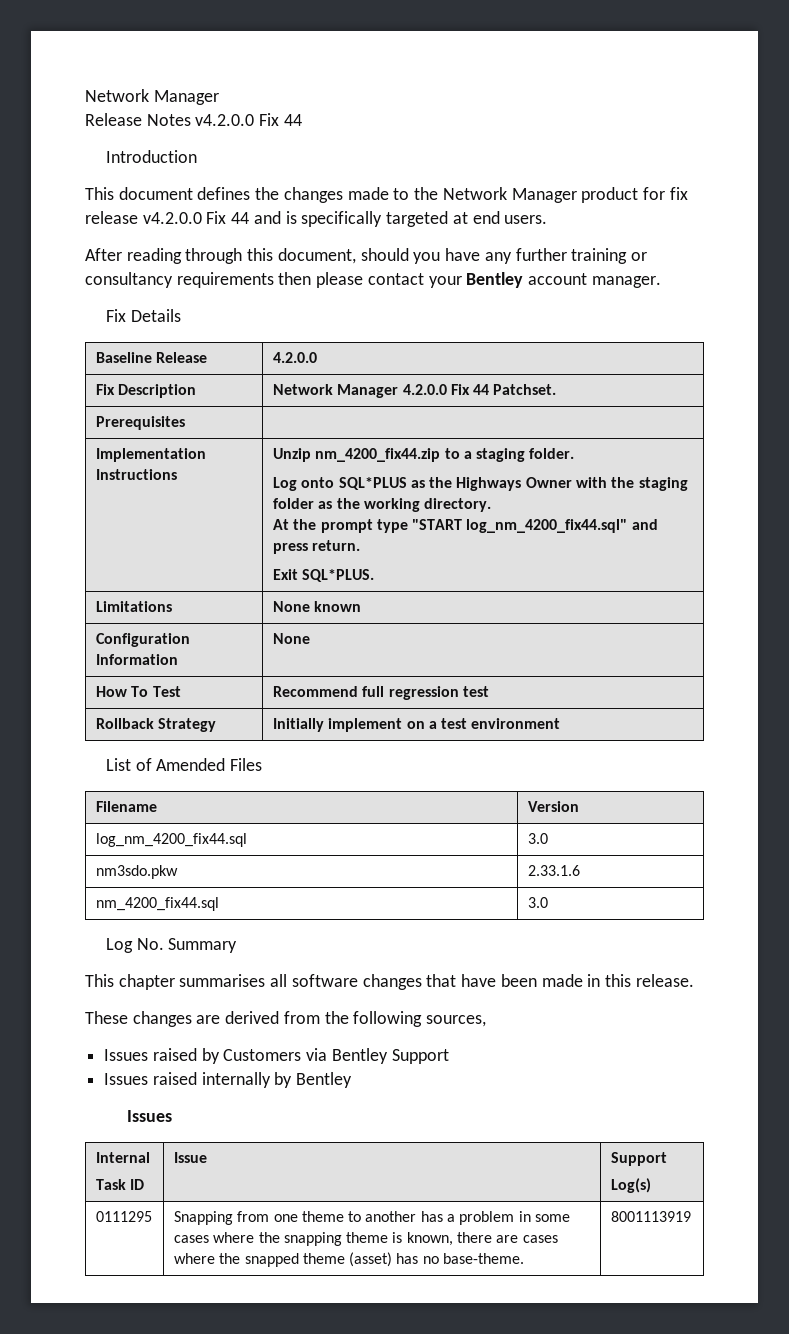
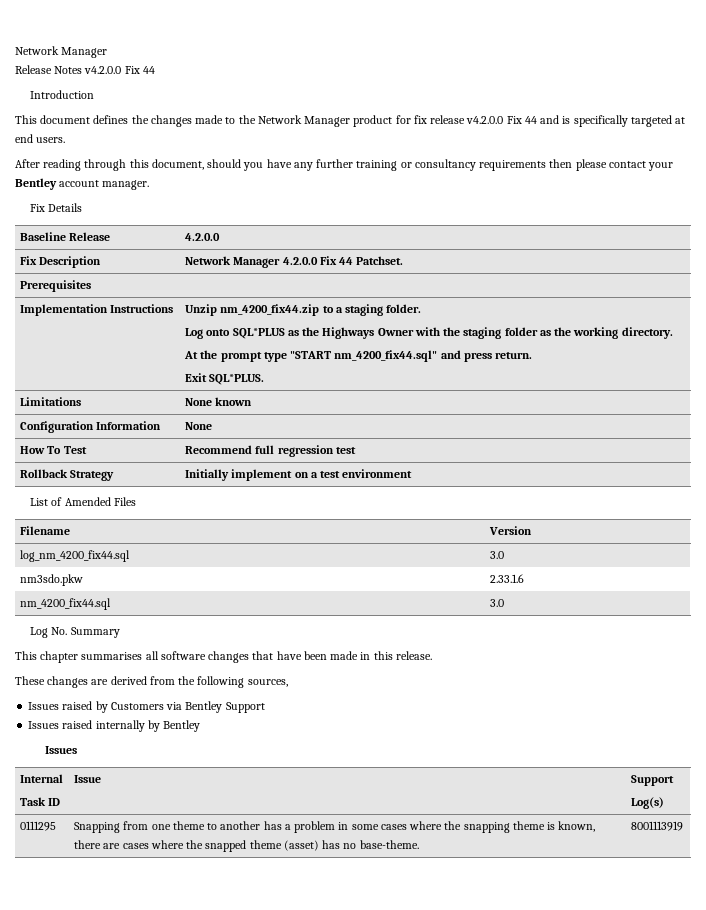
[466,519,628,533] log_nm_4200_fix44.sql" -> [334,350,438,362] nm_4200_fix44.sql"

